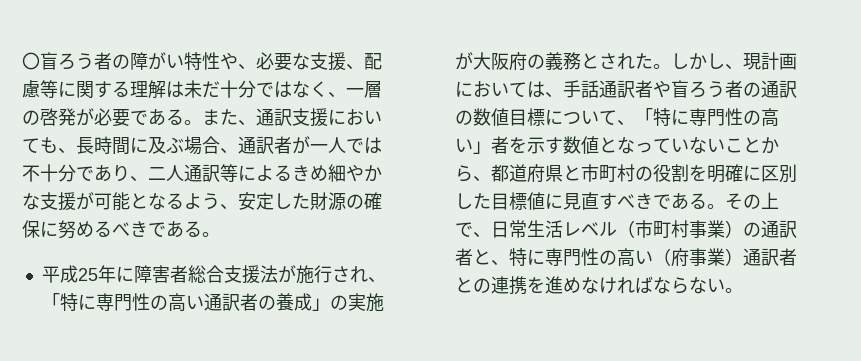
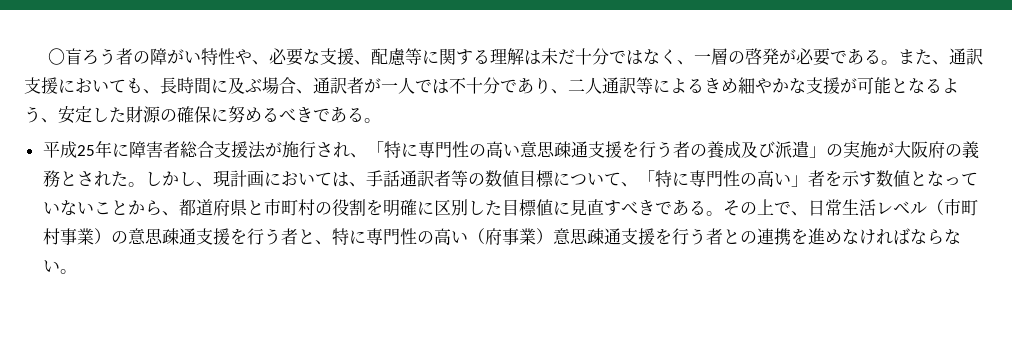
[203,293,312,311] 通訳者の養成 -> [519,141,809,158] 意思疎通支援を行う者の養成及び派遣
[652,80,797,98] や盲ろう者の通訳 -> [450,170,468,187] 等
[760,220,797,238] 通訳 -> [127,228,281,245] 意思疎通支援を行う
[742,248,779,266] 通訳 -> [552,228,706,245] 意思疎通支援を行う

